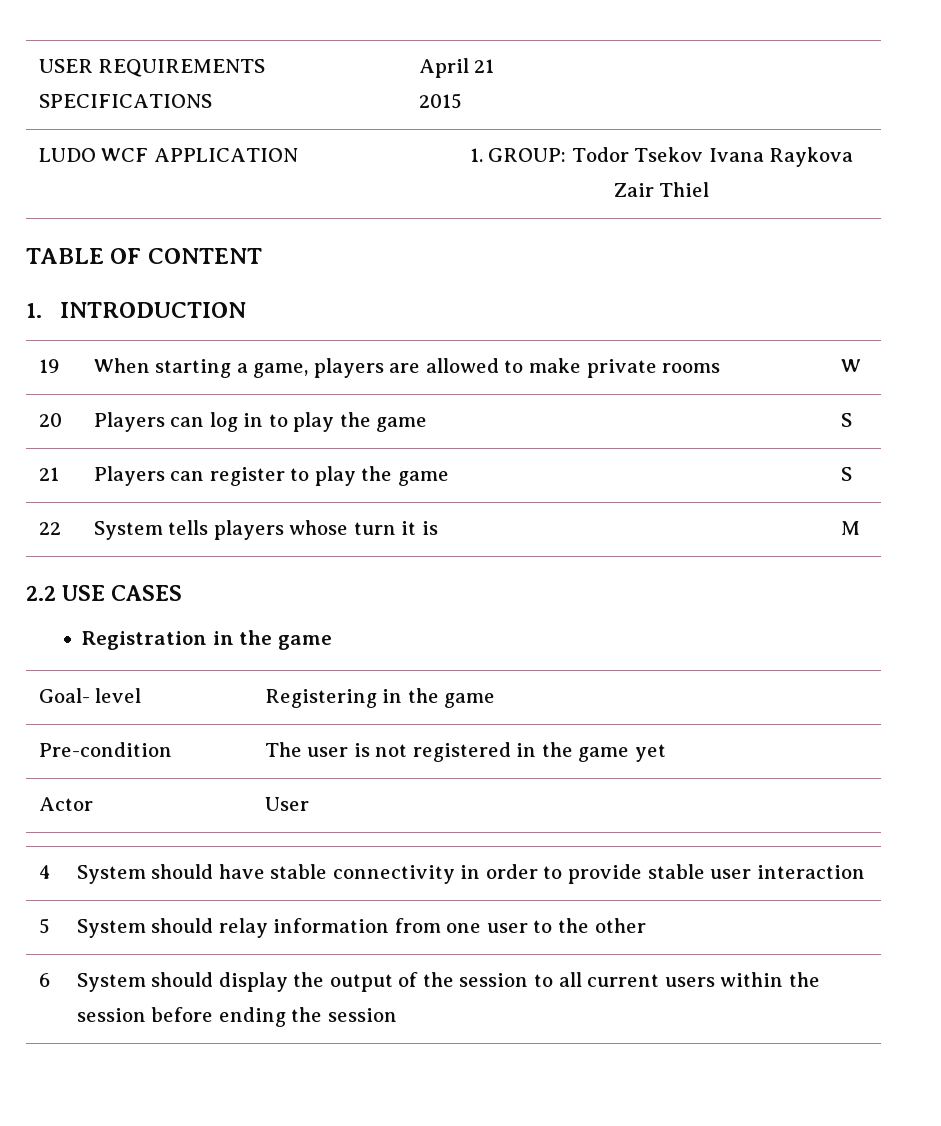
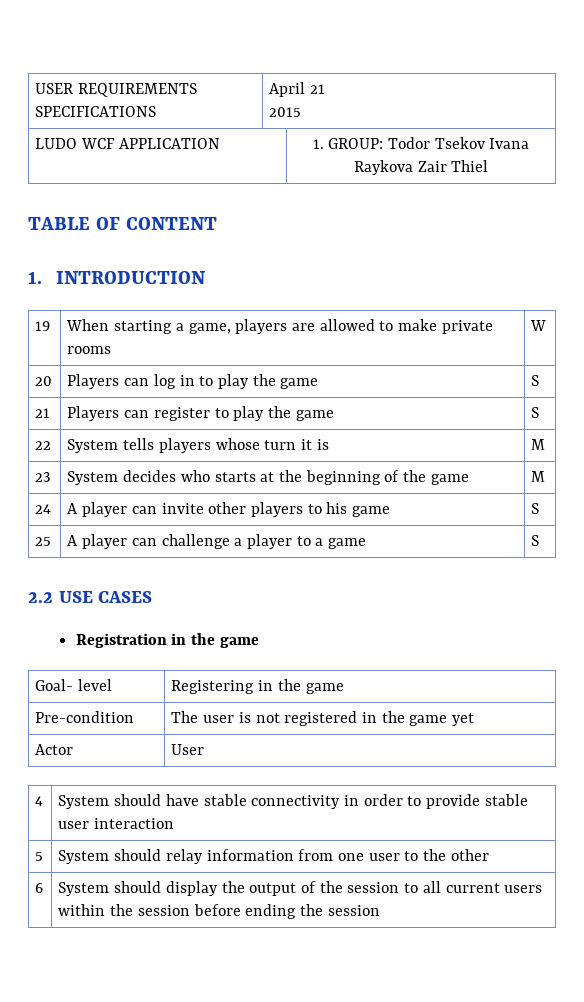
(860, 528) none -> [35,472,52,482] [67,470,469,485] [531,471,546,482] [35,504,52,514] [67,502,391,517] [531,503,540,514] [35,537,52,546] [67,534,367,549] [531,535,540,546] // 23 | System decides who starts at the beginning of the game | M // 24 | A player can invite other players to his game | S // 25 | A player can challenge a player to a game | S

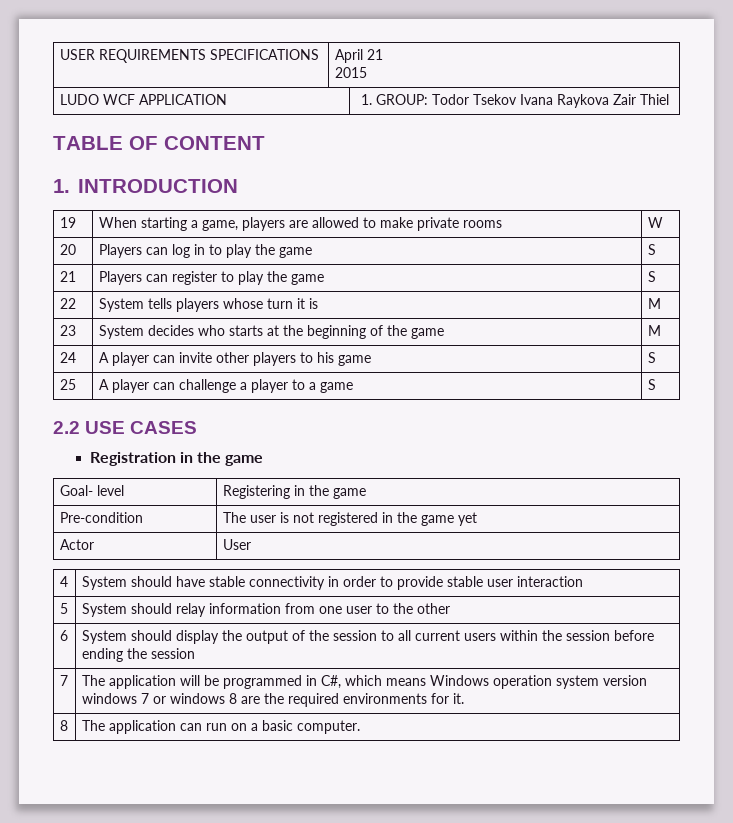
(380, 910) none -> [59,675,68,686] [81,675,647,689] [81,693,464,707] [59,720,68,731] [81,720,360,734] // 7 | The application will be programmed in C#, which means Windows operation system version windows 7 or windows 8 are the required environments for it. // 8 | The application can run on a basic computer.

